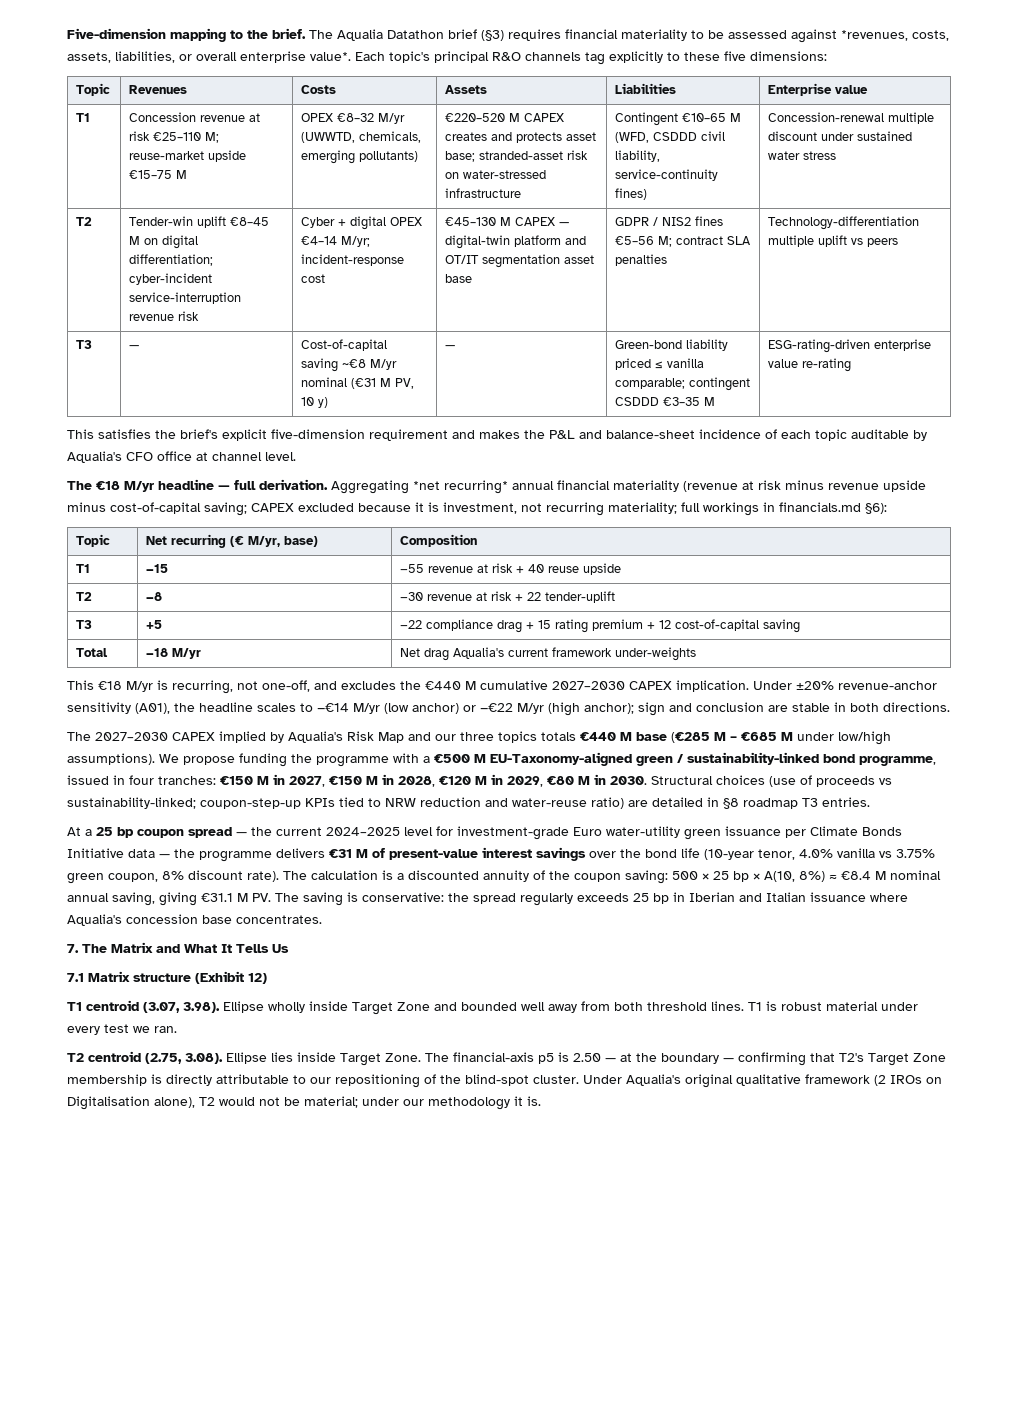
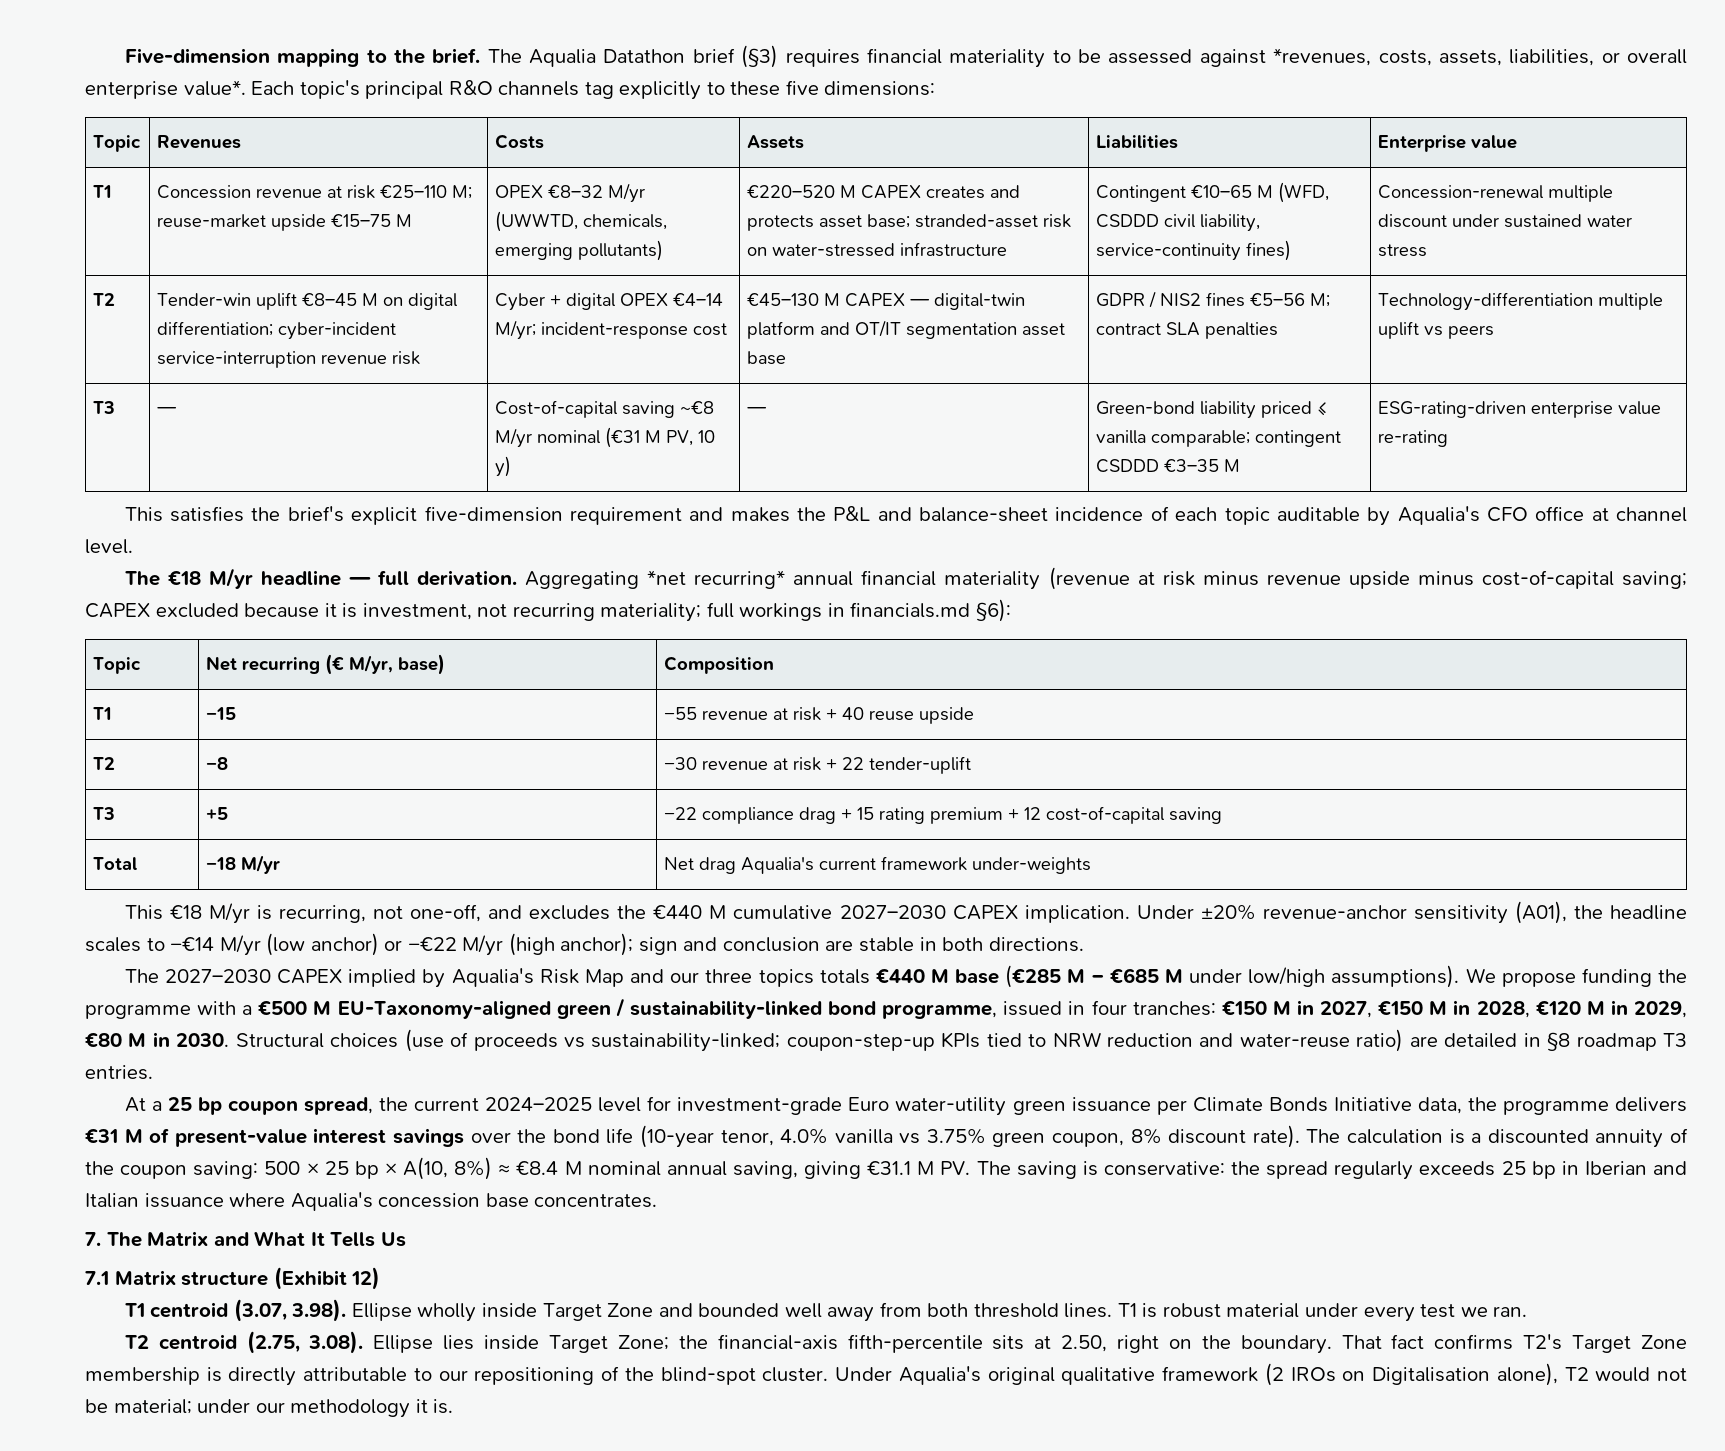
[188,827,247,838] spread — -> [304,1097,374,1115] spread,
[128,849,170,858] data — -> [1417,1097,1462,1114] data,
[385,1052,835,1066] Zone. The financial-axis p5 is 2.50 — at the boundary — confirming that -> [617,1334,1514,1354] Zone; the financial-axis fifth-percentile sits at 2.50, right on the boundary. That fact confirms

